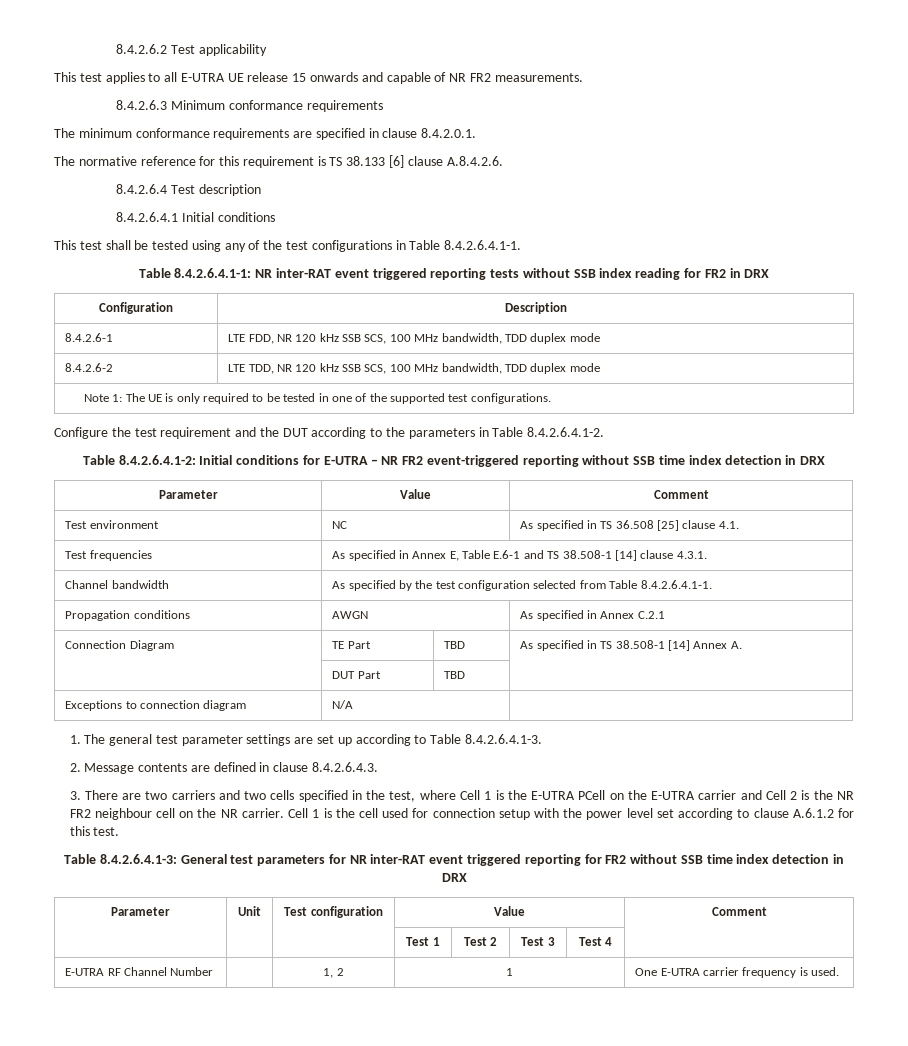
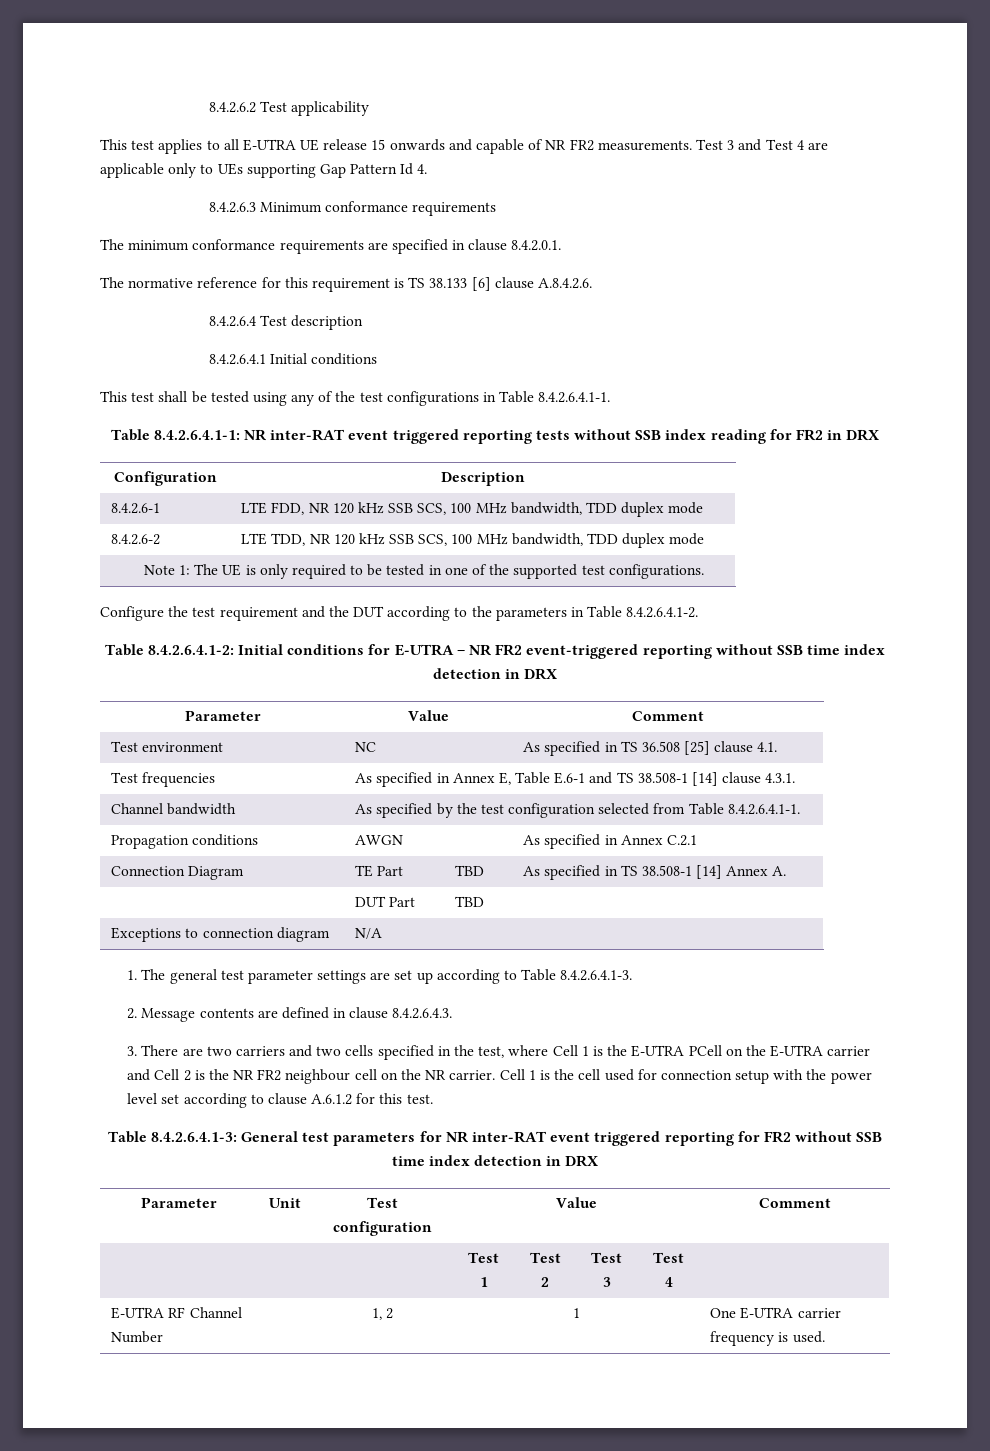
(583, 77) none -> [695,139,828,151] [100,163,428,178] Test 3 and Test 4 are applicable only to UEs supporting Gap Pattern Id 4.

